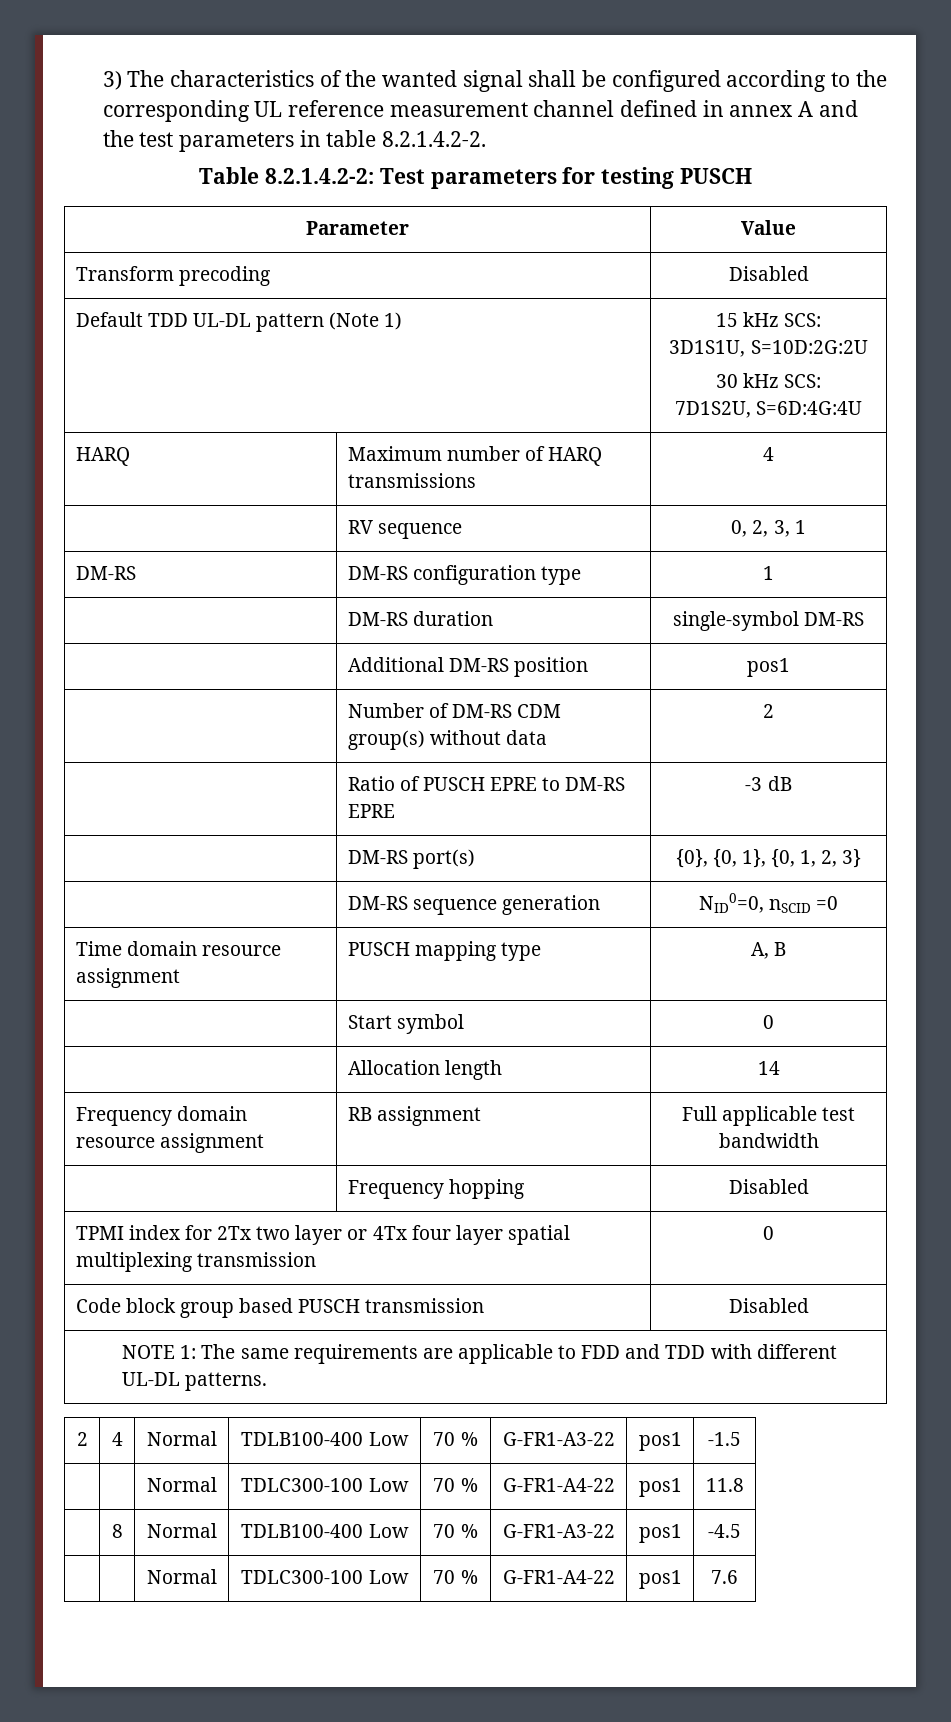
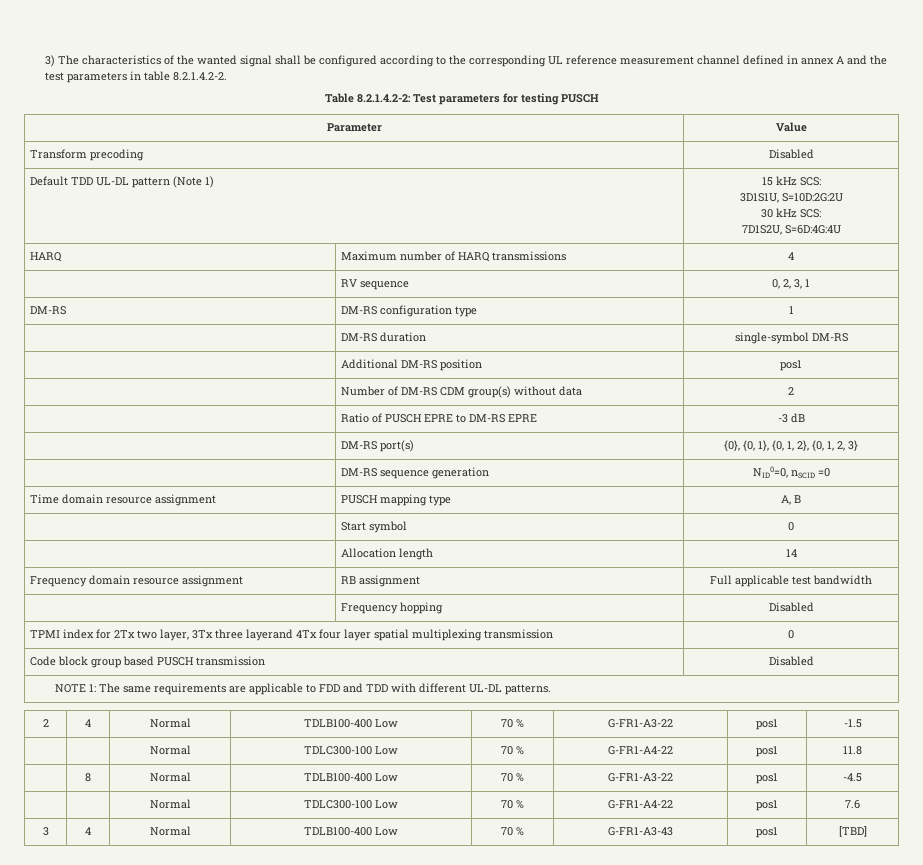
(817, 858) none -> [797,440,834,451] 2}, {0, 1,
[295,1225,368,1245] layer or -> [160,629,294,641] layer, 3Tx three layerand
(738, 1577) none -> [42,827,49,836] [85,827,91,835] [149,826,191,836] [304,827,398,836] [501,827,524,836] [608,827,673,836] [756,827,778,838] [838,826,867,837] // 3 | 4 | Normal | TDLB100-400 Low | 70 % | G-FR1-A3-43 | pos1 | [TBD]

